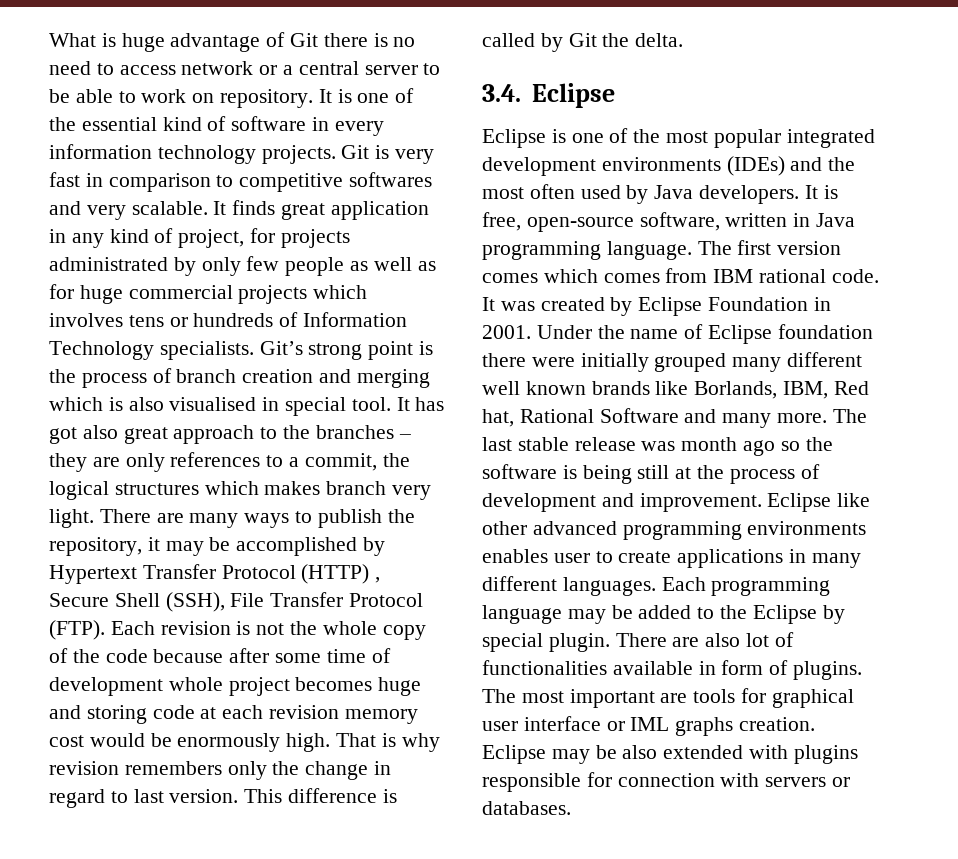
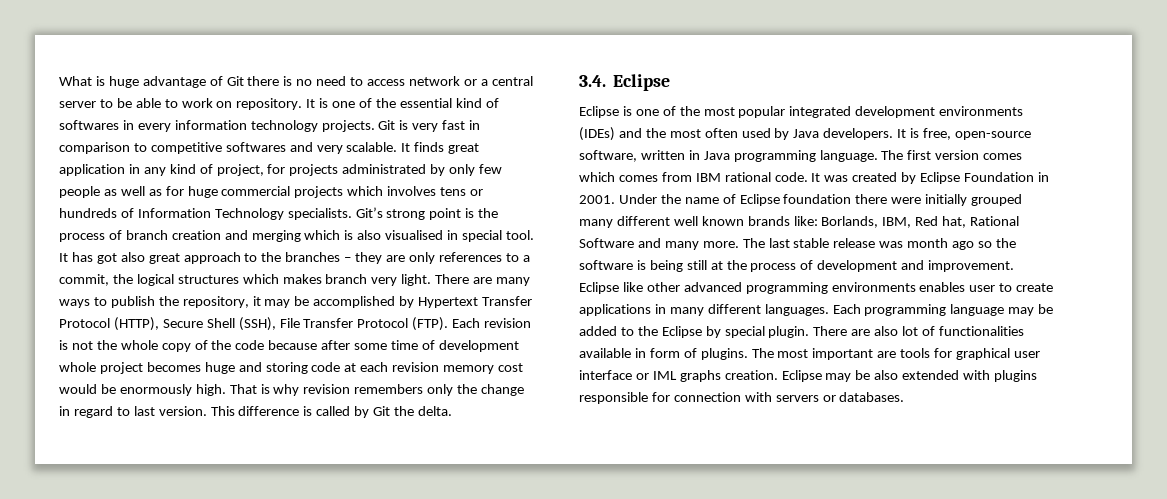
[231,116,307,131] software -> [59,120,119,130] softwares
[301,564,381,584] (HTTP) , -> [113,317,159,331] (HTTP),
[655,381,689,395] like -> [793,216,818,226] like:

